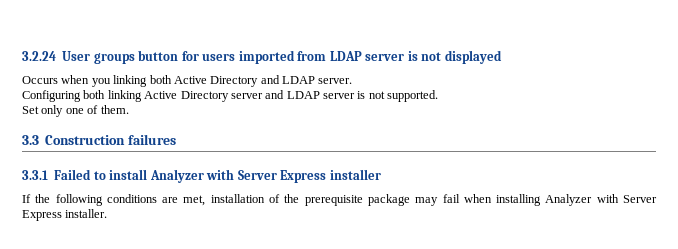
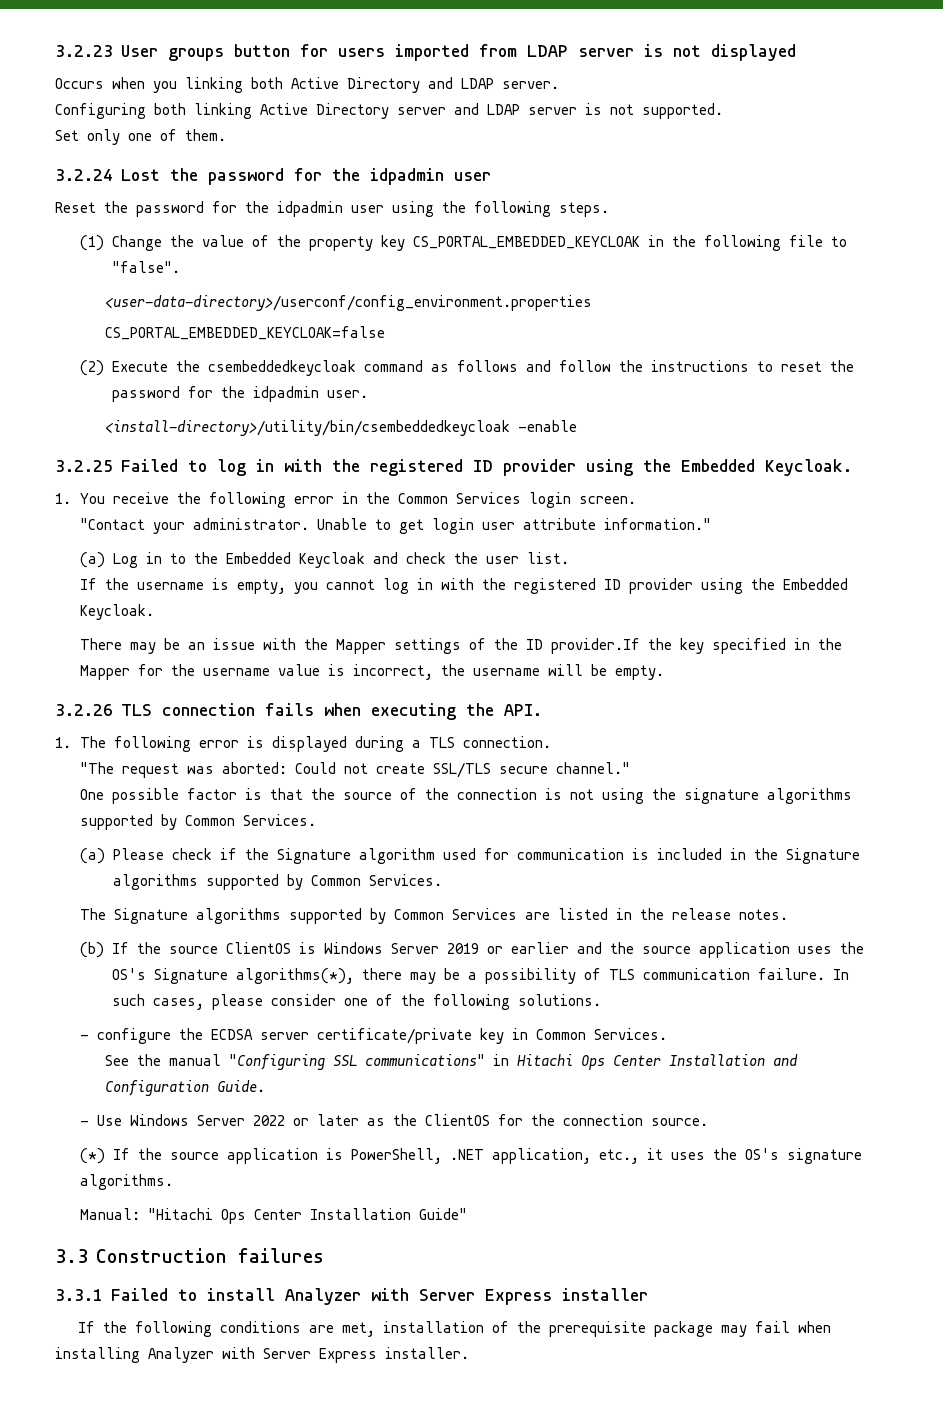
[22,51,56,61] 3.2.24 -> [55,45,113,57] 3.2.23
(129, 109) none -> [55,168,491,185] [55,201,609,217] [80,235,847,251] [111,261,180,273] [105,295,593,311] [105,326,386,340] [80,360,854,376] [111,386,368,402] [105,420,578,436] [55,459,852,476] [55,492,637,508] [80,518,712,534] [80,552,569,568] [80,578,849,594] [80,604,155,620] [80,638,843,654] [80,664,665,680] [55,703,542,720] [55,736,552,752] [80,762,631,778] [80,788,853,804] [80,814,317,830] [80,848,860,864] [112,874,442,890] [80,908,789,924] [80,942,864,958] [111,968,849,984] [111,994,601,1010] [80,1028,668,1044] [105,1054,799,1070] [105,1080,266,1096] [80,1114,709,1126] [80,1148,863,1164] [80,1174,174,1190] [80,1208,468,1224] // 3.2.24 Lost the password for the idpadmin user // Reset the password for the idpadmin user using the following steps. // (1) Change the value of the property key CS_PORTAL_EMBEDDED_KEYCLOAK in the following file to "false". // <user-data-directory>/userconf/config_environment.properties // CS_PORTAL_EMBEDDED_KEYCLOAK=false // (2) Execute the csembeddedkeycloak command as follows and follow the instructions to reset the password for the idpadmin user. // <install-directory>/utility/bin/csembeddedkeycloak -enable // 3.2.25 Failed to log in with the registered ID provider using the Embedded Keycloak. // 1. You receive the following error in the Common Services login screen. // "Contact your administrator. Unable to get login user attribute information." // (a) Log in to the Embedded Keycloak and check the user list. // If the username is empty, you cannot log in with the registered ID provider using the Embedded Keycloak. // There may be an issue with the Mapper settings of the ID provider.If the key specified in the Mapper for the username value is incorrect, the username will be empty. // 3.2.26 TLS connection fails when executing the API. // 1. The following error is displayed during a TLS connection. // "The request was aborted: Could not create SSL/TLS secure channel." // One possible factor is that the source of the connection is not using the signature algorithms supported by Common Services. // (a) Please check if the Signature algorithm used for communication is included in the Signature algorithms supported by Common Services. // The Signature algorithms supported by Common Services are listed in the release notes. // (b) If the source ClientOS is Windows Server 2019 or earlier and the source application uses the OS's Signature algorithms(*), there may be a possibility of TLS communication failure. In such cases, please consider one of the following solutions. // - configure the ECDSA server certificate/private key in Common Services. // See the manual "Configuring SSL communications" in Hitachi Ops Center Installation and Configuration Guide. // - Use Windows Server 2022 or later as the ClientOS for the connection source. // (*) If the source application is PowerShell, .NET application, etc., it uses the OS's signature algorithms. // Manual: "Hitachi Ops Center Installation Guide"

